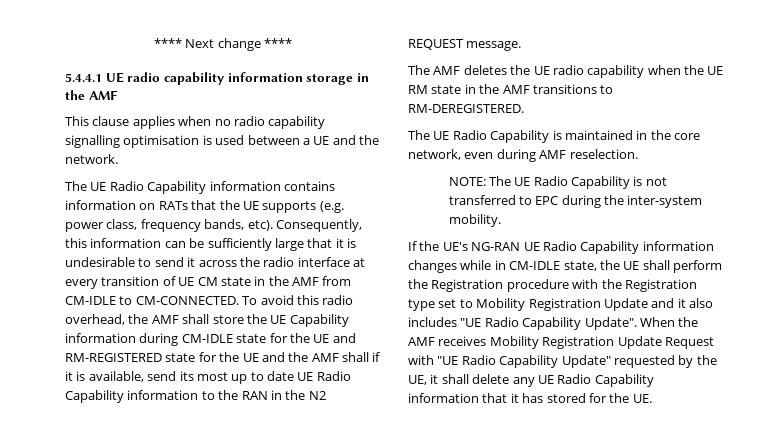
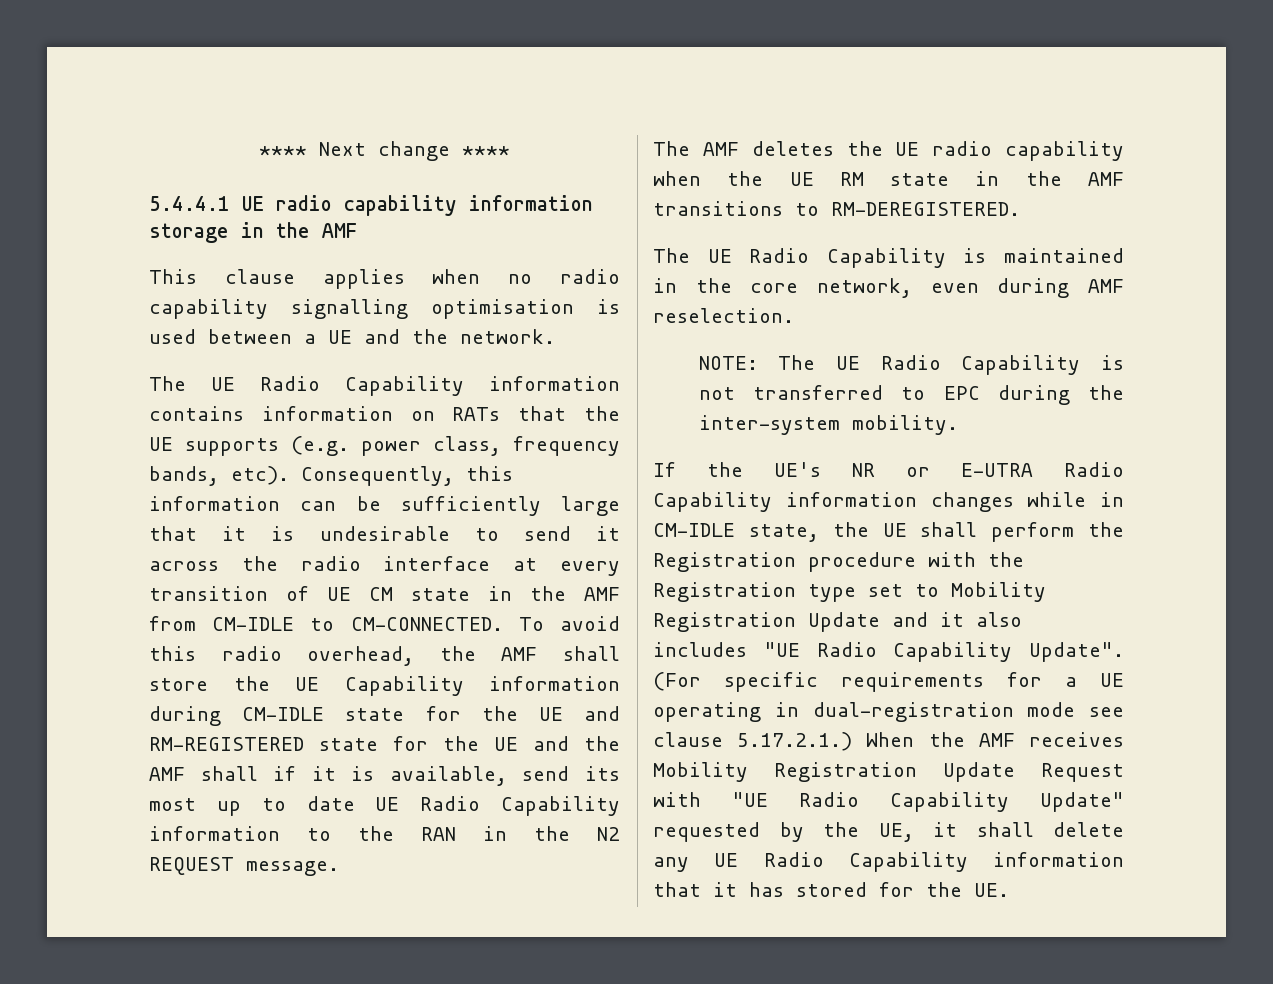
[471,242,540,251] NG-RAN UE -> [852,463,1033,477] NR or E-UTRA
(637, 323) none -> [653,672,1124,692] [653,702,1124,722] [653,732,853,751] (For specific requirements for a UE operating in dual-registration mode see clause 5.17.2.1.)

